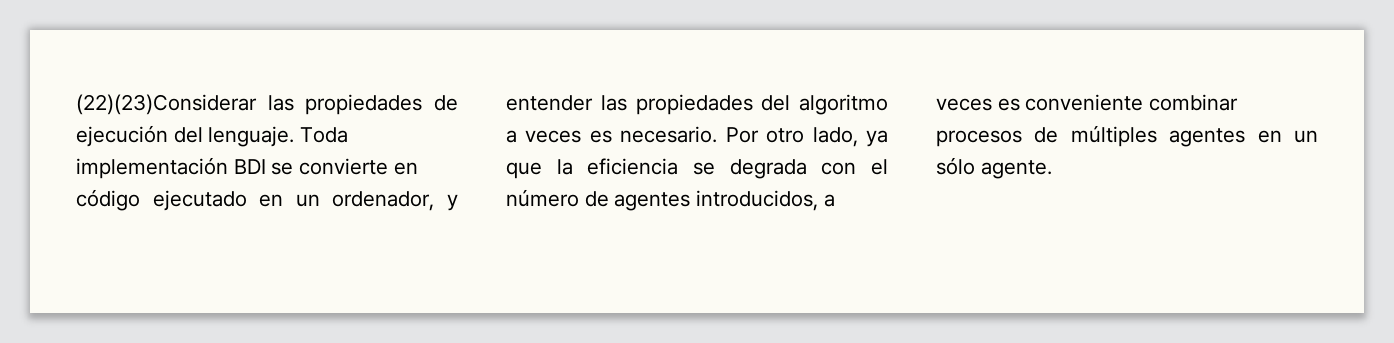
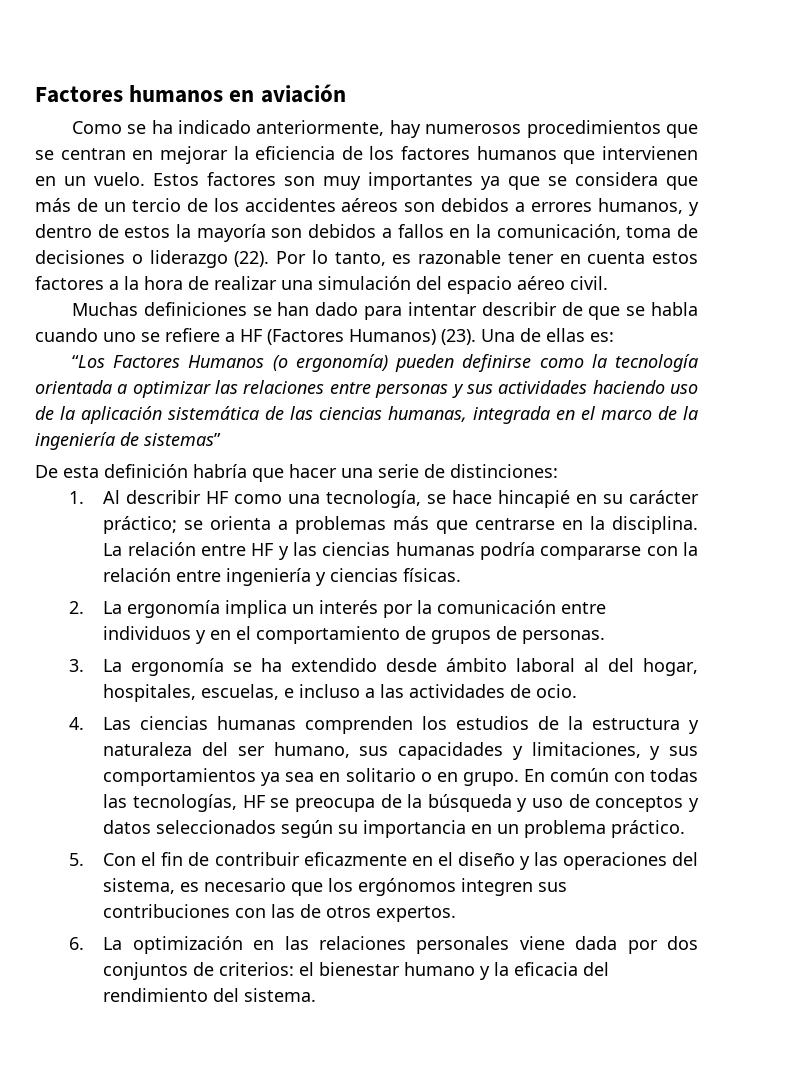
[76,94,458,115] [76,125,349,147] [76,157,418,179] [76,189,458,211] [506,94,888,115] [506,126,888,147] [506,158,888,179] [506,189,835,211] [936,94,1239,111] [936,125,1318,147] [936,157,1052,179] (22)(23)Considerar las propiedades de ejecución del lenguaje. Toda implementación BDI se convierte en código ejecutado en un ordenador, y entender las propiedades del algoritmo a veces es necesario. Por otro lado, ya que la eficiencia se degrada con el número de agentes introducidos, a veces es conveniente combinar procesos de múltiples agentes en un sólo agente. -> [35,84,346,103] [71,120,698,138] [35,146,698,164] [35,172,698,190] [35,198,699,216] [35,224,698,242] [35,250,698,268] [35,276,608,294] [71,302,698,320] [35,328,614,345] [71,354,698,372] [35,380,699,398] [35,406,698,424] [35,432,221,450] [35,464,558,482] [69,490,700,508] [103,516,698,534] [103,542,699,560] [103,568,462,586] [69,600,607,618] [103,626,606,644] [69,658,698,676] [103,684,578,702] [69,716,700,734] [103,742,698,760] [103,768,699,786] [103,794,699,812] [103,820,686,838] [69,852,698,870] [103,878,568,896] [103,904,457,922] [69,936,699,954] [103,962,610,980] [103,988,317,1002] Factores humanos en aviación // Como se ha indicado anteriormente, hay numerosos procedimientos que se centran en mejorar la eficiencia de los factores humanos que intervienen en un vuelo. Estos factores son muy importantes ya que se considera que más de un tercio de los accidentes aéreos son debidos a errores humanos, y dentro de estos la mayoría son debidos a fallos en la comunicación, toma de decisiones o liderazgo (22). Por lo tanto, es razonable tener en cuenta estos factores a la hora de realizar una simulación del espacio aéreo civil. // Muchas definiciones se han dado para intentar describir de que se habla cuando uno se refiere a HF (Factores Humanos) (23). Una de ellas es: // “Los Factores Humanos (o ergonomía) pueden definirse como la tecnología orientada a optimizar las relaciones entre personas y sus actividades haciendo uso de la aplicación sistemática de las ciencias humanas, integrada en el marco de la ingeniería de sistemas” // De esta definición habría que hacer una serie de distinciones: // 1. Al describir HF como una tecnología, se hace hincapié en su carácter práctico; se orienta a problemas más que centrarse en la disciplina. La relación entre HF y las ciencias humanas podría compararse con la relación entre ingeniería y ciencias físicas. // 2. La ergonomía implica un interés por la comunicación entre individuos y en el comportamiento de grupos de personas. // 3. La ergonomía se ha extendido desde ámbito laboral al del hogar, hospitales, escuelas, e incluso a las actividades de ocio. // 4. Las ciencias humanas comprenden los estudios de la estructura y naturaleza del ser humano, sus capacidades y limitaciones, y sus comportamientos ya sea en solitario o en grupo. En común con todas las tecnologías, HF se preocupa de la búsqueda y uso de conceptos y datos seleccionados según su importancia en un problema práctico. // 5. Con el fin de contribuir eficazmente en el diseño y las operaciones del sistema, es necesario que los ergónomos integren sus contribuciones con las de otros expertos. // 6. La optimización en las relaciones personales viene dada por dos conjuntos de criterios: el bienestar humano y la eficacia del rendimiento del sistema.

